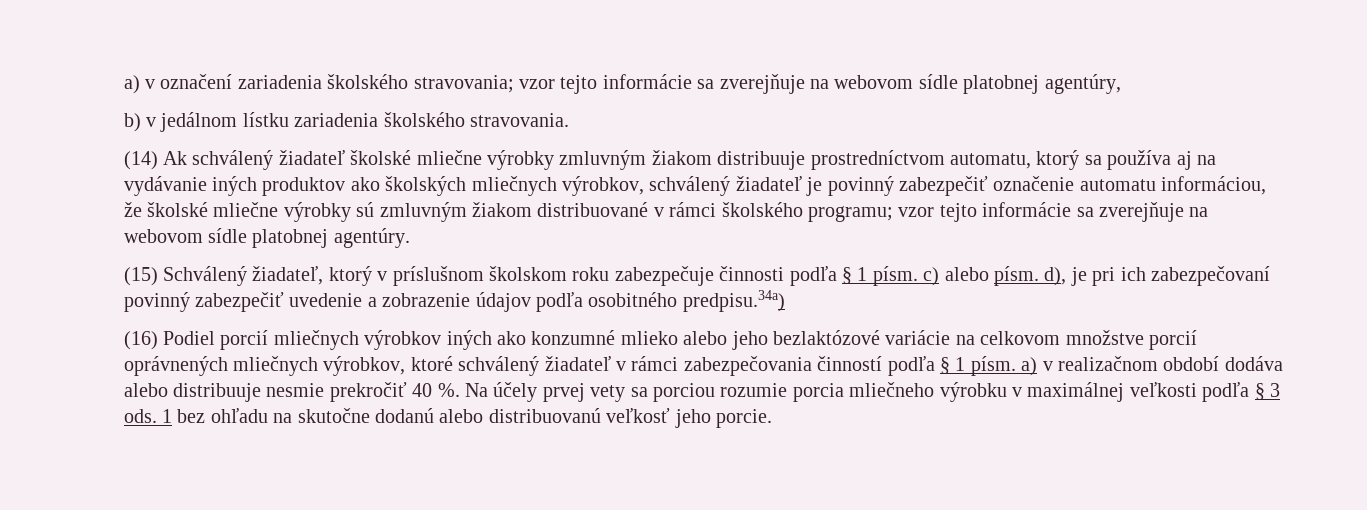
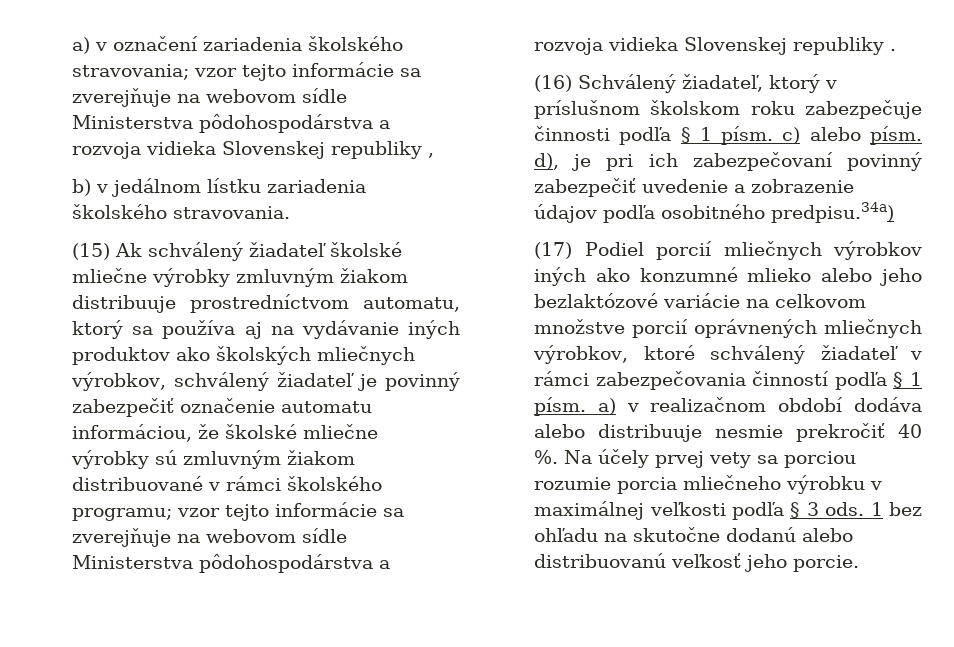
[963,74,1121,94] platobnej agentúry, -> [72,114,391,133] [72,141,435,159] Ministerstva pôdohospodárstva a rozvoja vidieka Slovenskej republiky ,
[123,151,158,170] (14) -> [72,243,111,260] (15)
[252,228,410,248] [123,267,158,286] platobnej agentúry. // (15) -> [72,554,391,573] [534,37,897,55] [534,75,573,92] Ministerstva pôdohospodárstva a rozvoja vidieka Slovenskej republiky . // (16)
[123,331,158,350] (16) -> [534,242,573,259] (17)

